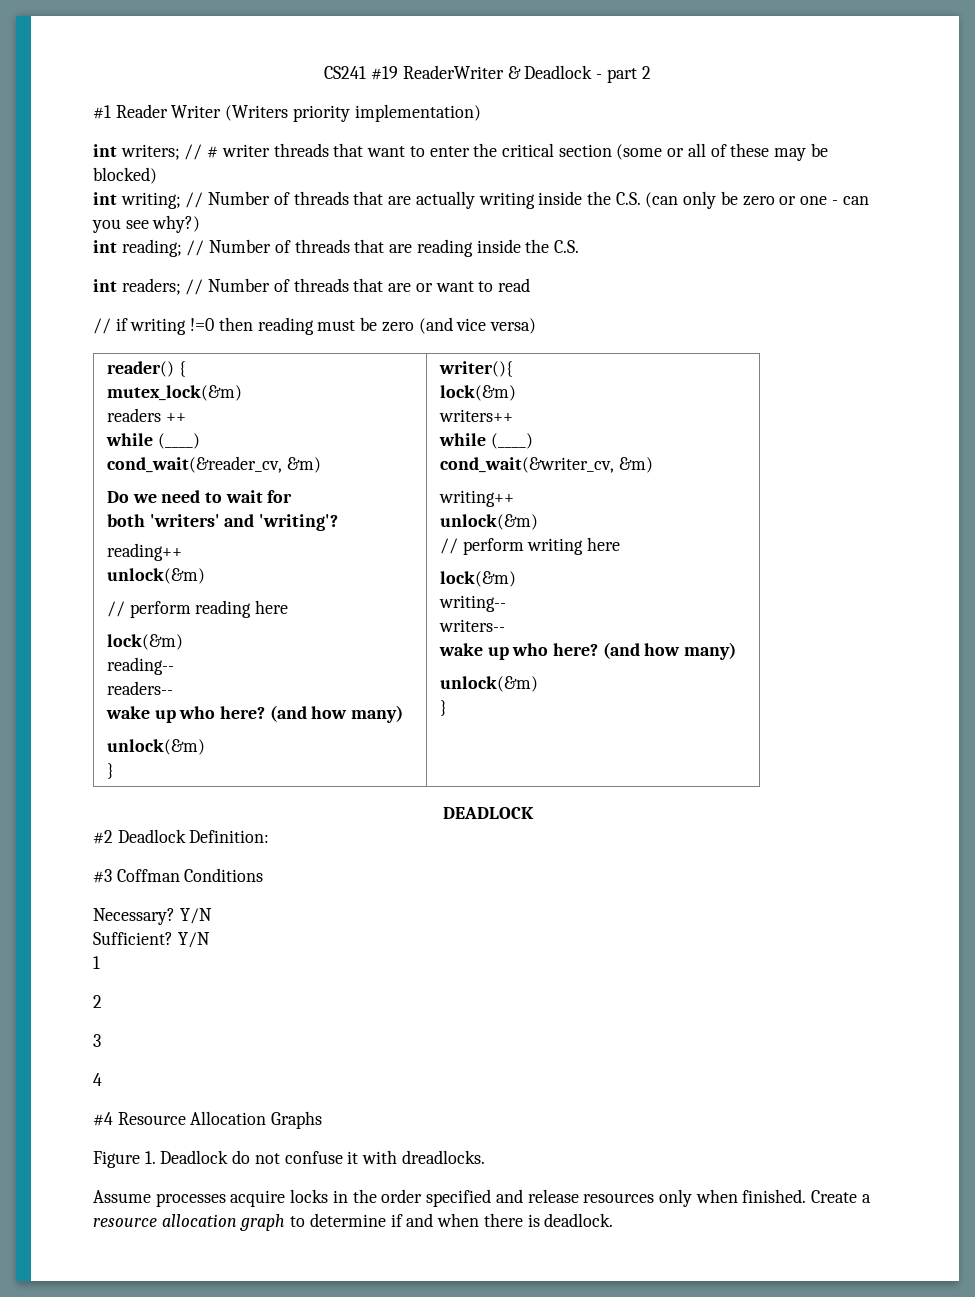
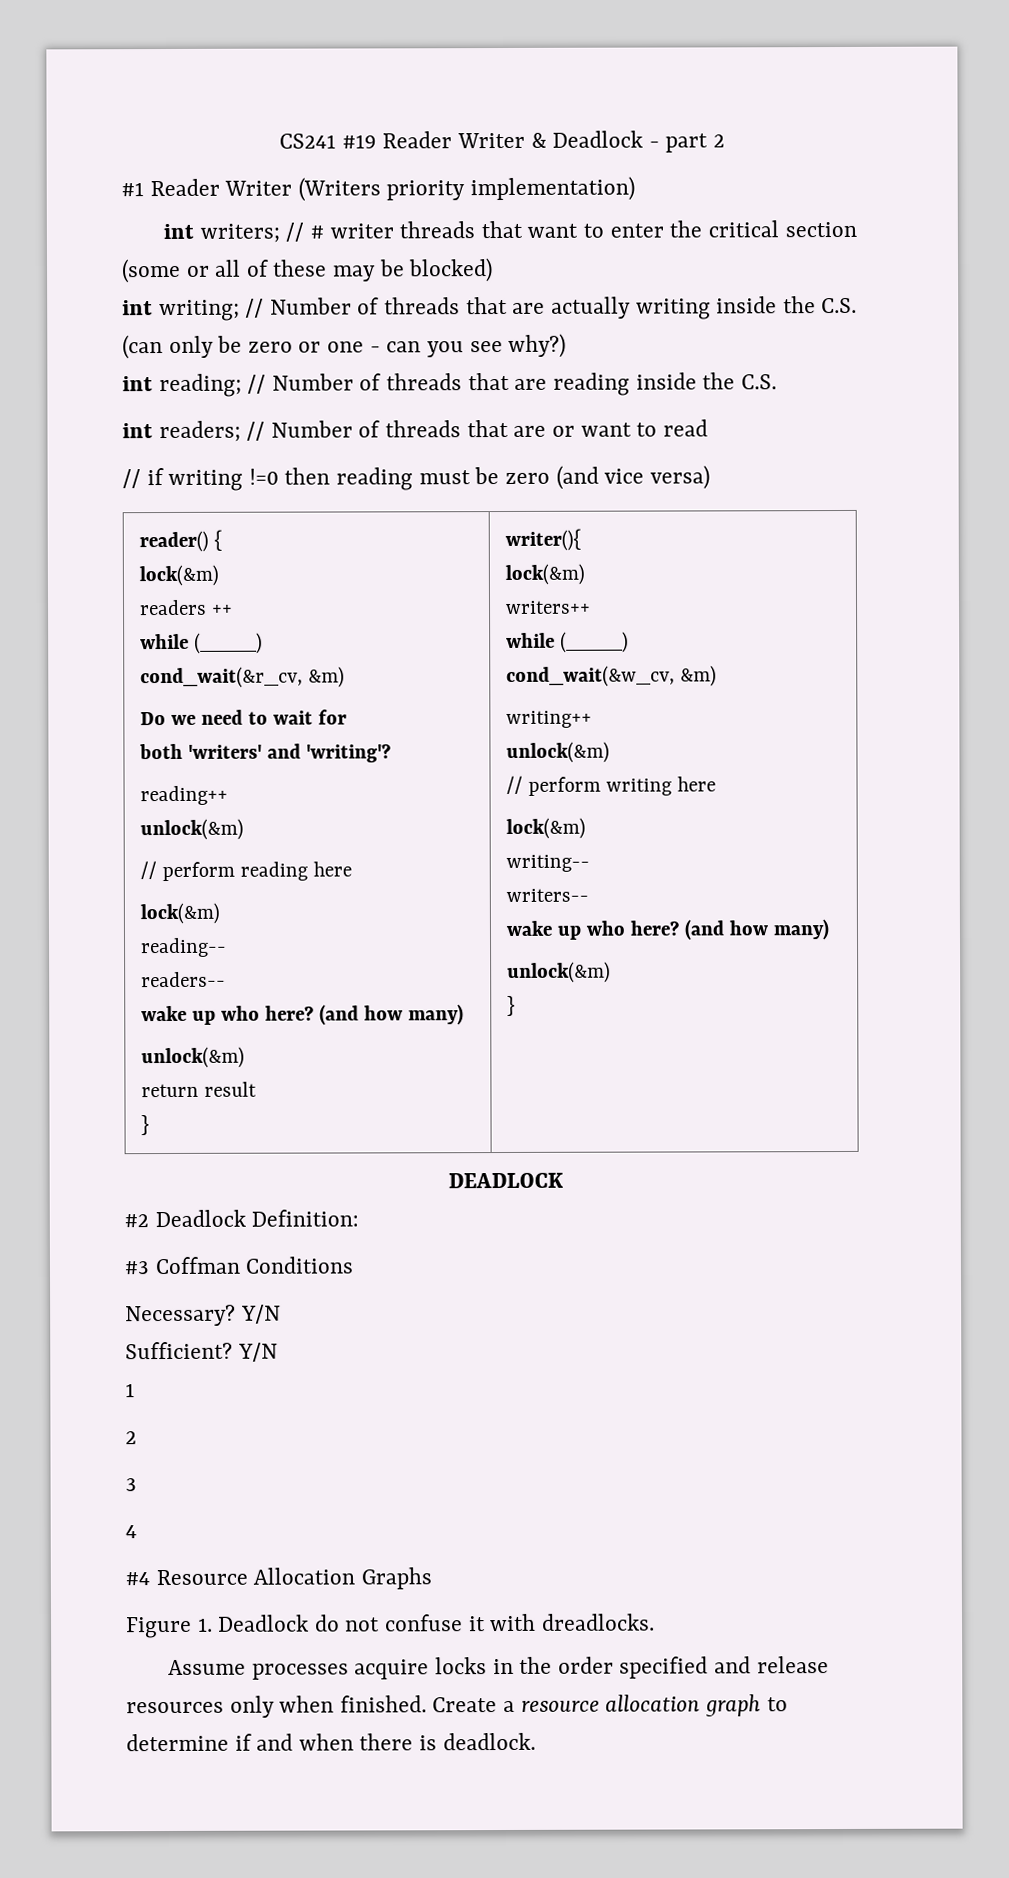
[402,65,504,79] ReaderWriter -> [382,131,525,149] Reader Writer
[106,385,242,401] mutex_lock(&m) -> [138,564,219,587] lock(&m)
[106,456,282,473] cond_wait(&reader_cv, -> [139,666,303,689] cond_wait(&r_cv,
(205, 747) none -> [140,1081,257,1098] // return result
[439,457,614,473] cond_wait(&writer_cv, -> [505,665,675,687] cond_wait(&w_cv,

